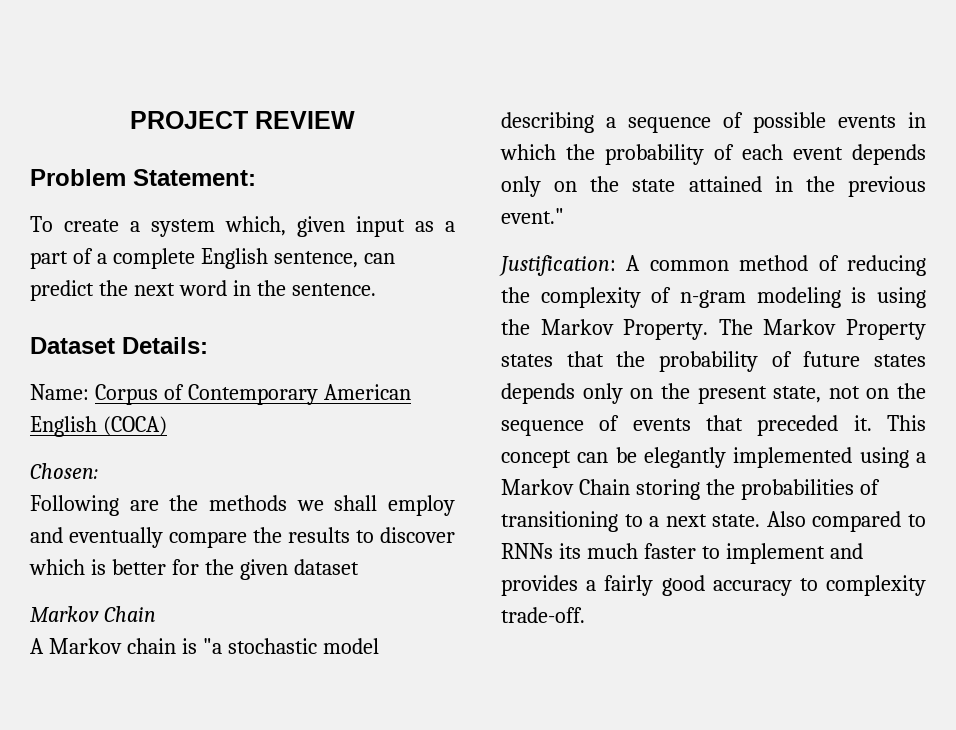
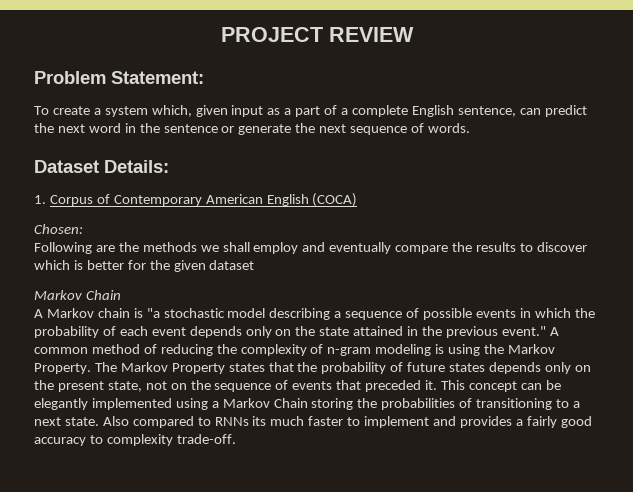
[291,283,376,296] sentence. -> [163,123,470,135] sentence or generate the next sequence of words.
[30,384,89,400] Name: -> [34,195,46,204] 1.
[499,255,616,276] // Justification: -> (546, 331) none

